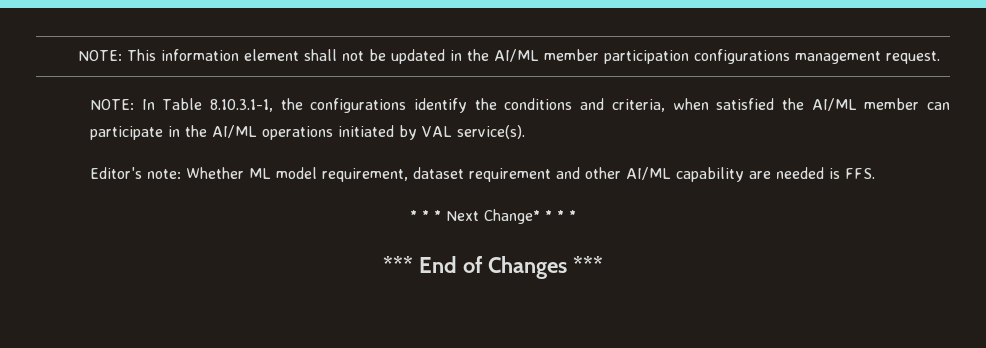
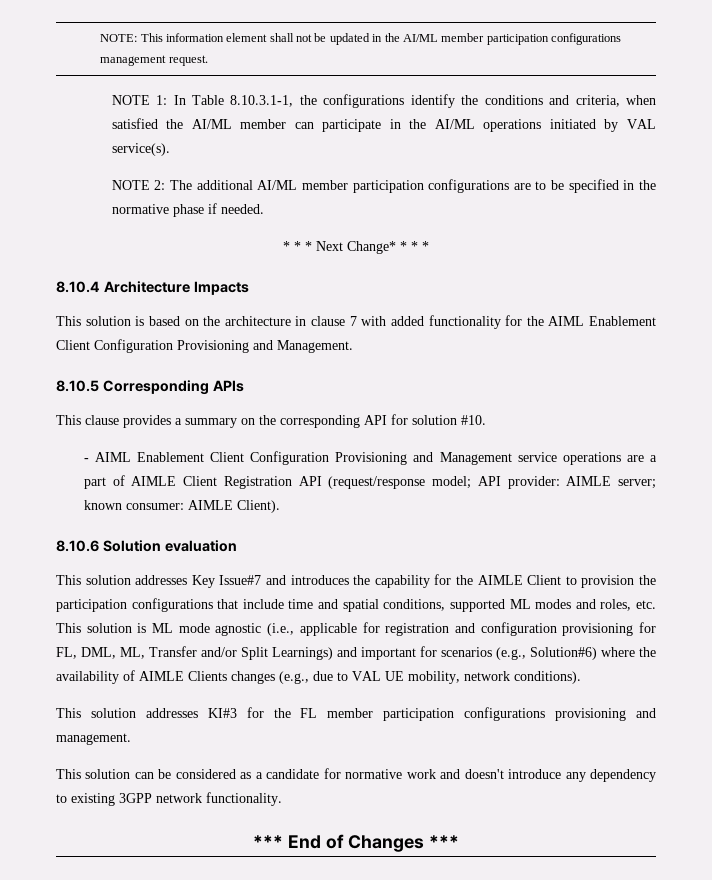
[89,99,134,110] NOTE: -> [111,95,168,105] NOTE 1:
[89,167,875,182] Editor's note: Whether ML model requirement, dataset requirement and other AI/ML capability are needed is FFS. -> [111,179,656,193] [111,203,264,217] NOTE 2: The additional AI/ML member participation configurations are to be specified in the normative phase if needed.
(576, 215) none -> [56,281,249,295] [56,315,656,329] [56,339,353,353] [56,380,244,395] [56,414,486,428] [83,451,657,465] [83,475,656,489] [83,500,280,513] [56,540,237,552] [56,574,657,588] [56,598,657,612] [56,622,656,636] [56,646,656,660] [56,670,581,684] [56,707,657,721] [56,733,131,745] [56,768,656,782] [56,792,282,806] // 8.10.4 Architecture Impacts // This solution is based on the architecture in clause 7 with added functionality for the AIML Enablement Client Configuration Provisioning and Management. // 8.10.5 Corresponding APIs // This clause provides a summary on the corresponding API for solution #10. // - AIML Enablement Client Configuration Provisioning and Management service operations are a part of AIMLE Client Registration API (request/response model; API provider: AIMLE server; known consumer: AIMLE Client). // 8.10.6 Solution evaluation // This solution addresses Key Issue#7 and introduces the capability for the AIMLE Client to provision the participation configurations that include time and spatial conditions, supported ML modes and roles, etc. This solution is ML mode agnostic (i.e., applicable for registration and configuration provisioning for FL, DML, ML, Transfer and/or Split Learnings) and important for scenarios (e.g., Solution#6) where the availability of AIMLE Clients changes (e.g., due to VAL UE mobility, network conditions). // This solution addresses KI#3 for the FL member participation configurations provisioning and management. // This solution can be considered as a candidate for normative work and doesn't introduce any dependency to existing 3GPP network functionality.

